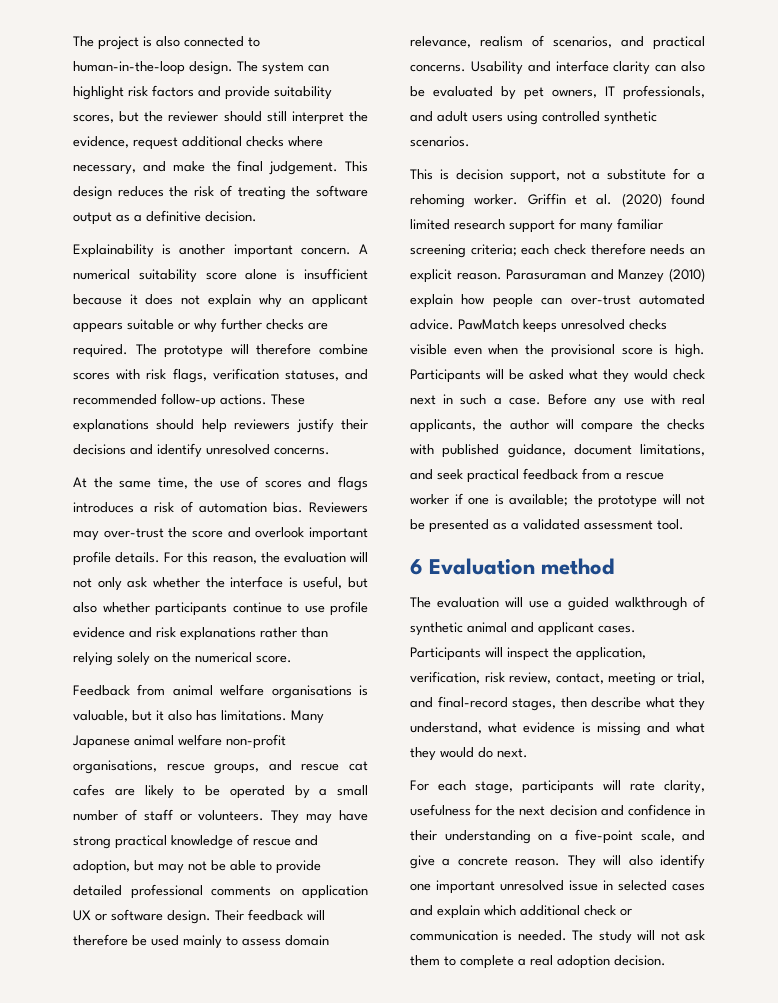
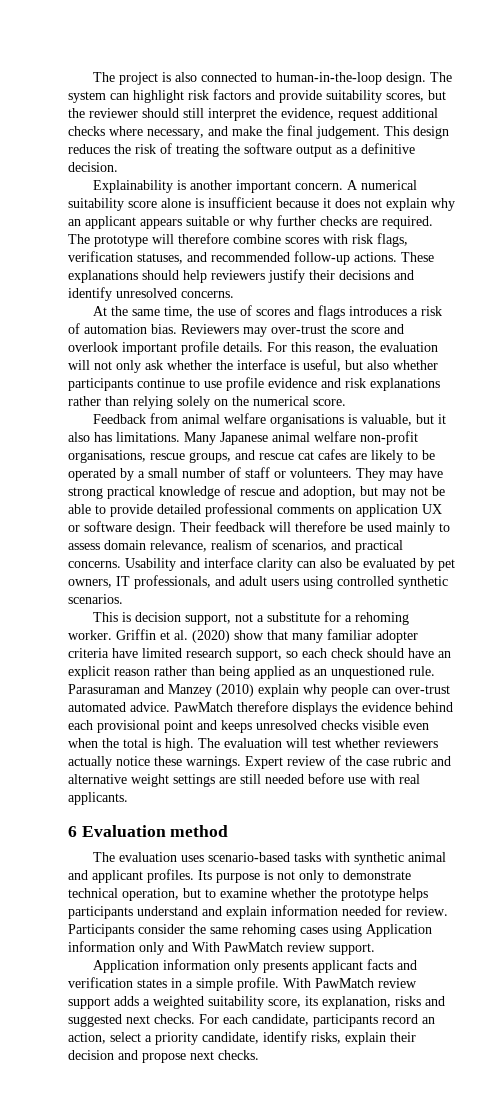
[671,193,705,205] [410,218,663,233] [410,243,705,258] [410,269,502,283] found limited research support for many familiar screening criteria; each check therefore needs an explicit reason. -> [234,629,418,643] [68,648,451,661] [68,666,435,679] show that many familiar adopter criteria have limited research support, so each check should have an explicit reason rather than being applied as an unquestioned rule.
[461,294,485,305] how -> [303,684,327,697] why
(519, 324) none -> [237,701,453,715] [68,720,217,733] therefore displays the evidence behind each provisional point and
[550,344,705,358] [410,369,705,383] [410,393,705,408] [410,419,705,433] [410,444,705,458] [410,468,664,483] [410,493,705,508] [410,519,684,533] provisional score is high. Participants will be asked what they would check next in such a case. Before any use with real applicants, the author will compare the checks with published guidance, document limitations, and seek practical feedback from a rescue worker if one is available; the prototype will not be presented as a validated assessment tool. -> [123,738,438,751] [68,755,451,769] [68,773,420,787] [68,792,128,805] total is high. The evaluation will test whether reviewers actually notice these warnings. Expert review of the case rubric and alternative weight settings are still needed before use with real applicants.
[504,596,705,611] [410,622,636,636] [410,647,646,661] [410,671,705,686] [410,696,705,711] [410,722,705,736] [410,747,528,761] [410,780,705,794] [410,804,705,816] [410,829,705,844] [410,854,705,869] [410,880,705,894] [410,905,632,919] [410,930,705,944] [410,955,666,969] will use a guided walkthrough of synthetic animal and applicant cases. Participants will inspect the application, verification, risk review, contact, meeting or trial, and final-record stages, then describe what they understand, what evidence is missing and what they would do next. // For each stage, participants will rate clarity, usefulness for the next decision and confidence in their understanding on a five-point scale, and give a concrete reason. They will also identify one important unresolved issue in selected cases and explain which additional check or communication is needed. The study will not ask them to complete a real adoption decision. -> [180,852,446,865] [68,869,411,883] [68,888,428,901] [68,905,448,919] [68,924,432,937] [68,941,375,955] [92,959,417,973] [68,977,417,991] [68,996,445,1009] [68,1014,435,1027] [68,1031,416,1045] [68,1050,259,1063] uses scenario-based tasks with synthetic animal and applicant profiles. Its purpose is not only to demonstrate technical operation, but to examine whether the prototype helps participants understand and explain information needed for review. Participants consider the same rehoming cases using Application information only and With PawMatch review support. // Application information only presents applicant facts and verification states in a simple profile. With PawMatch review support adds a weighted suitability score, its explanation, risks and suggested next checks. For each candidate, participants record an action, select a priority candidate, identify risks, explain their decision and propose next checks.

